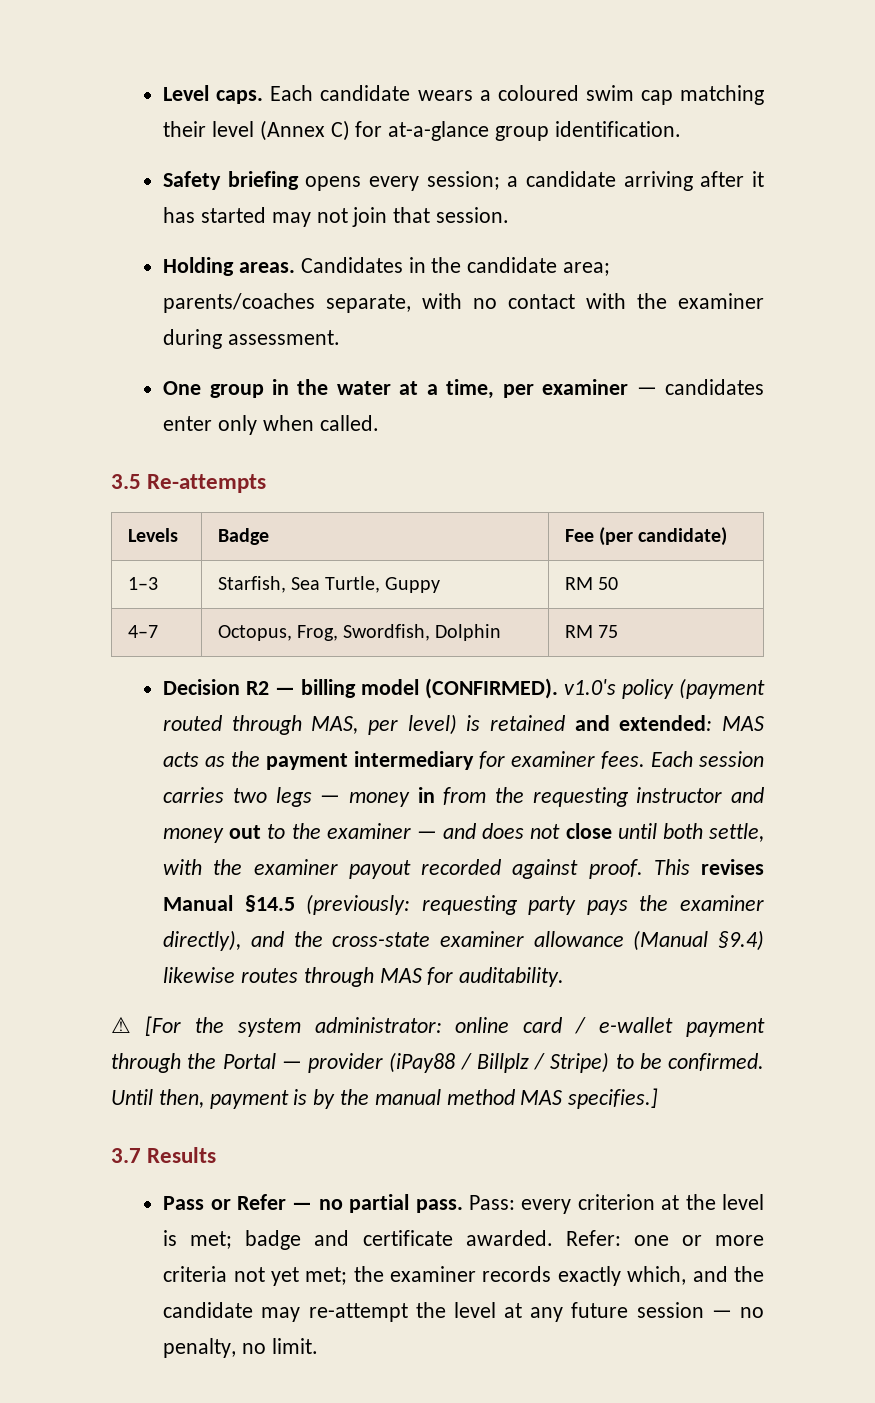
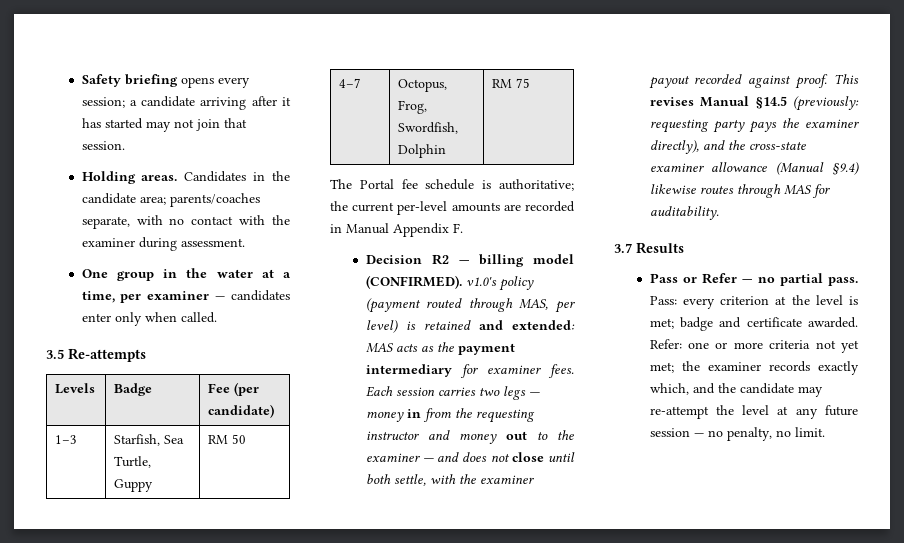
[163,85,764,105] [163,120,681,141] Level caps. Each candidate wears a coloured swim cap matching their level (Annex C) for at-a-glance group identification. // -> (81, 80) none
(618, 631) none -> [330,179,574,191] [330,201,575,215] [330,223,463,237] // The Portal fee schedule is authoritative; the current per-level amounts are recorded in Manual Appendix F.
[111,1016,766,1037] [111,1052,764,1073] [111,1088,659,1109] // ⚠ [For the system administrator: online card / e-wallet payment through the Portal — provider (iPay88 / Billplz / Stripe) to be confirmed. Until then, payment is by the manual method MAS specifies.] -> (719, 213) none

